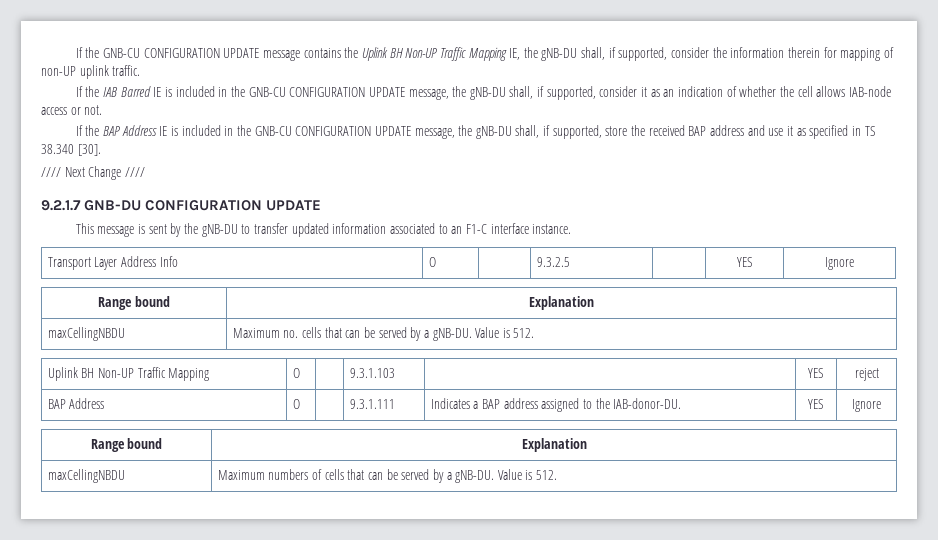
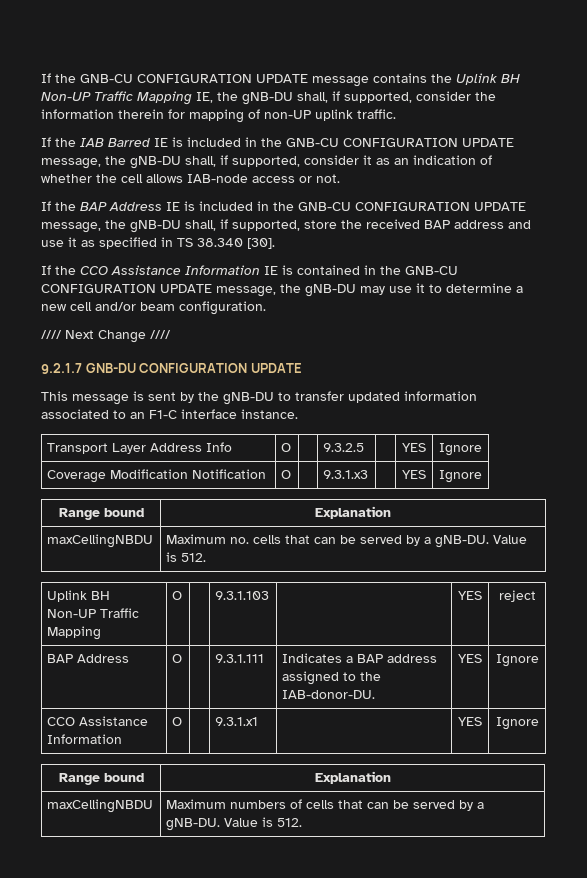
(101, 150) none -> [41,265,458,275] [41,283,523,297] [41,301,266,315] // If the CCO Assistance Information IE is contained in the GNB-CU CONFIGURATION UPDATE message, the gNB-DU may use it to determine a new cell and/or beam configuration.
(854, 263) none -> [47,469,267,483] [281,470,292,479] [323,470,369,479] [402,470,426,479] [439,470,482,483] // Coverage Modification Notification | O | | 9.3.1.x3 | | YES | Ignore
(881, 405) none -> [47,716,149,726] [47,734,123,744] [172,717,183,726] [215,717,259,726] [458,717,482,726] [495,717,539,730] // CCO Assistance Information | O | | 9.3.1.x1 | | YES | Ignore

